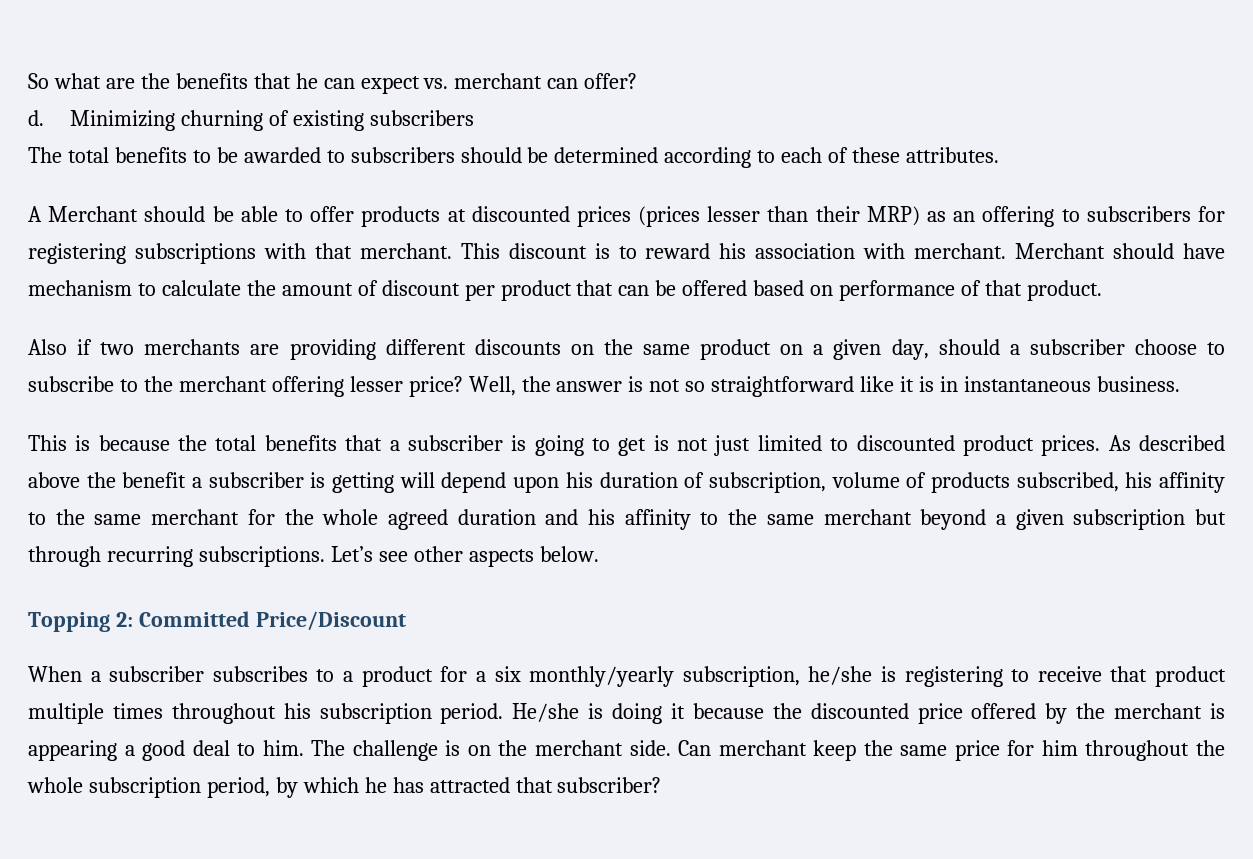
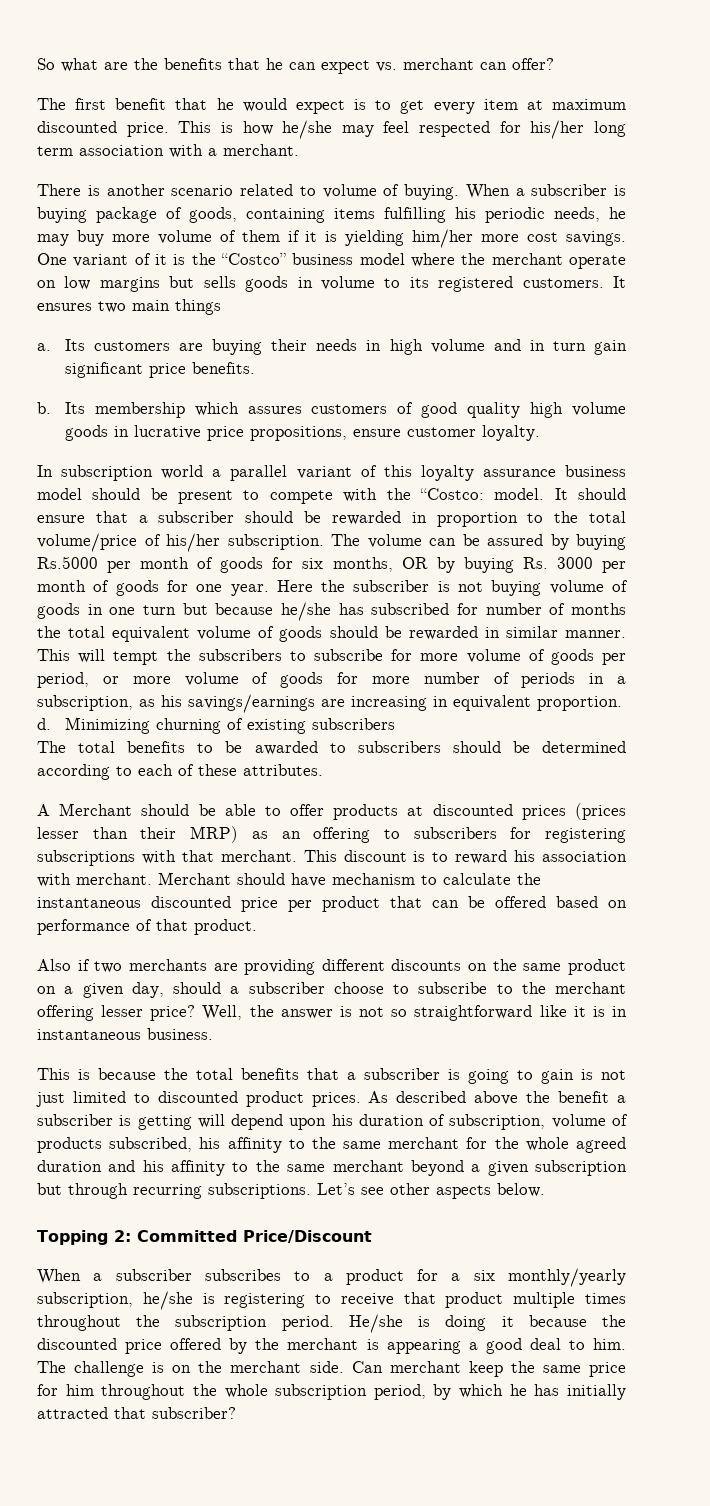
(638, 81) none -> [37,98,626,114] [37,120,626,139] [37,144,299,158] [37,184,626,200] [37,207,626,223] [37,229,626,248] [37,253,626,269] [37,276,627,292] [37,299,221,315] [37,339,627,355] [64,362,255,378] [37,402,626,418] [64,425,540,441] [37,465,627,481] [37,488,627,504] [37,511,626,527] [37,533,626,552] [37,556,627,573] [37,580,628,596] [37,602,626,621] [37,626,626,642] [37,649,626,665] [37,672,626,688] [37,694,622,713] // The first benefit that he would expect is to get every item at maximum discounted price. This is how he/she may feel respected for his/her long term association with a merchant. // There is another scenario related to volume of buying. When a subscriber is buying package of goods, containing items fulfilling his periodic needs, he may buy more volume of them if it is yielding him/her more cost savings. One variant of it is the “Costco” business model where the merchant operate on low margins but sells goods in volume to its registered customers. It ensures two main things // a. Its customers are buying their needs in high volume and in turn gain significant price benefits. // b. Its membership which assures customers of good quality high volume goods in lucrative price propositions, ensure customer loyalty. // In subscription world a parallel variant of this loyalty assurance business model should be present to compete with the “Costco: model. It should ensure that a subscriber should be rewarded in proportion to the total volume/price of his/her subscription. The volume can be assured by buying Rs.5000 per month of goods for six months, OR by buying Rs. 3000 per month of goods for one year. Here the subscriber is not buying volume of goods in one turn but because he/she has subscribed for number of months the total equivalent volume of goods should be rewarded in similar manner. This will tempt the subscribers to subscribe for more volume of goods per period, or more volume of goods for more number of periods in a subscription, as his savings/earnings are increasing in equivalent proportion.
[281,280,460,296] amount of discount -> [37,896,278,912] instantaneous discounted price
[618,438,647,456] get -> [541,1069,574,1084] gain
[283,703,311,719] his -> [136,1315,161,1327] the
(424, 785) none -> [566,1384,626,1400] initially

